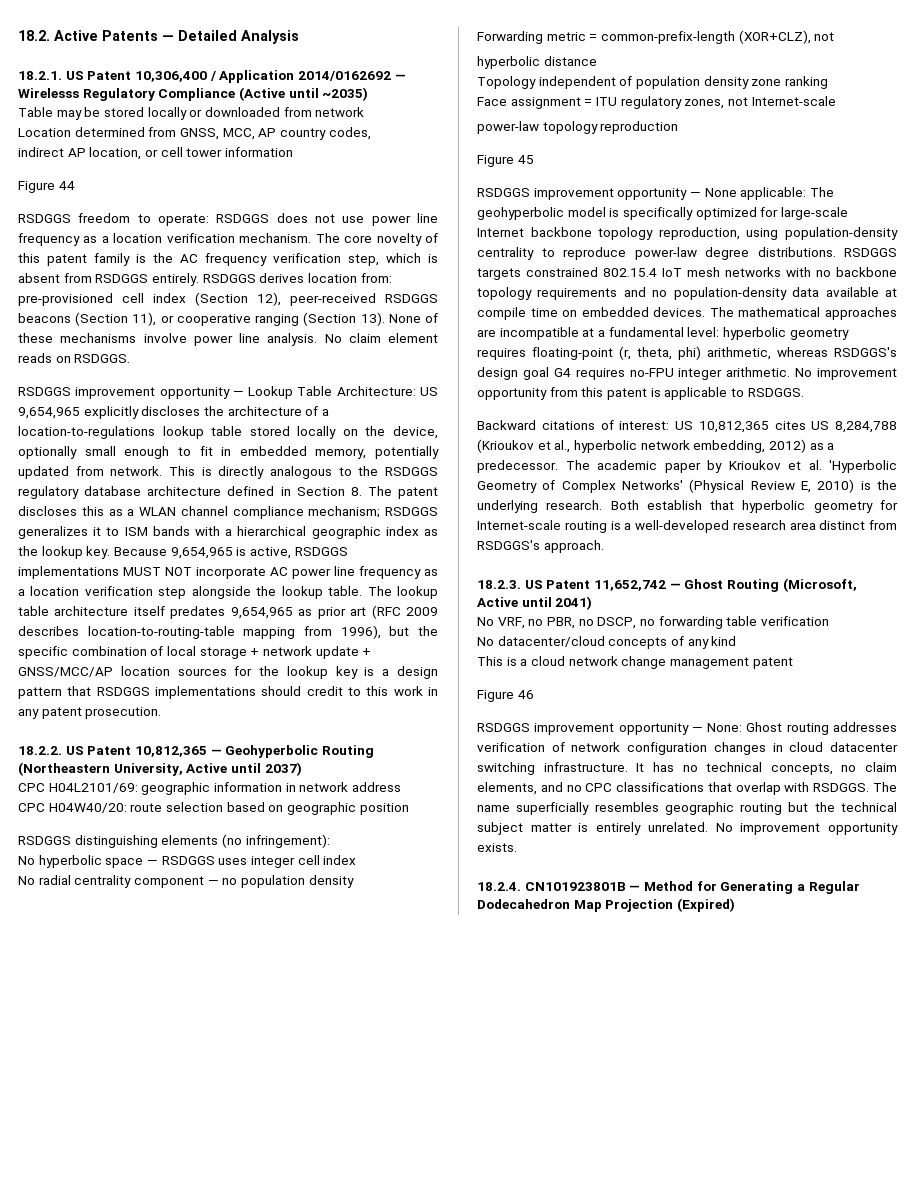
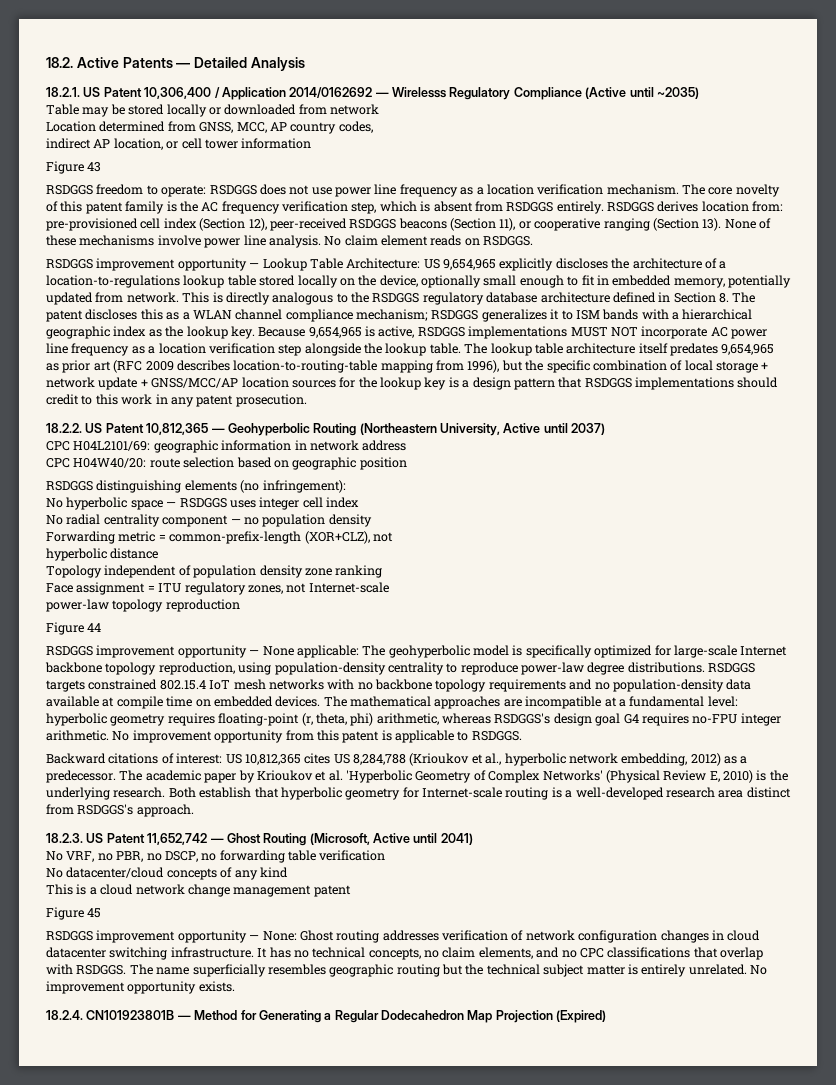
[58,181,75,190] 44 -> [87,162,102,172] 43
[517,155,534,164] 45 -> [87,623,102,632] 44
[517,690,534,699] 46 -> [87,908,102,918] 45

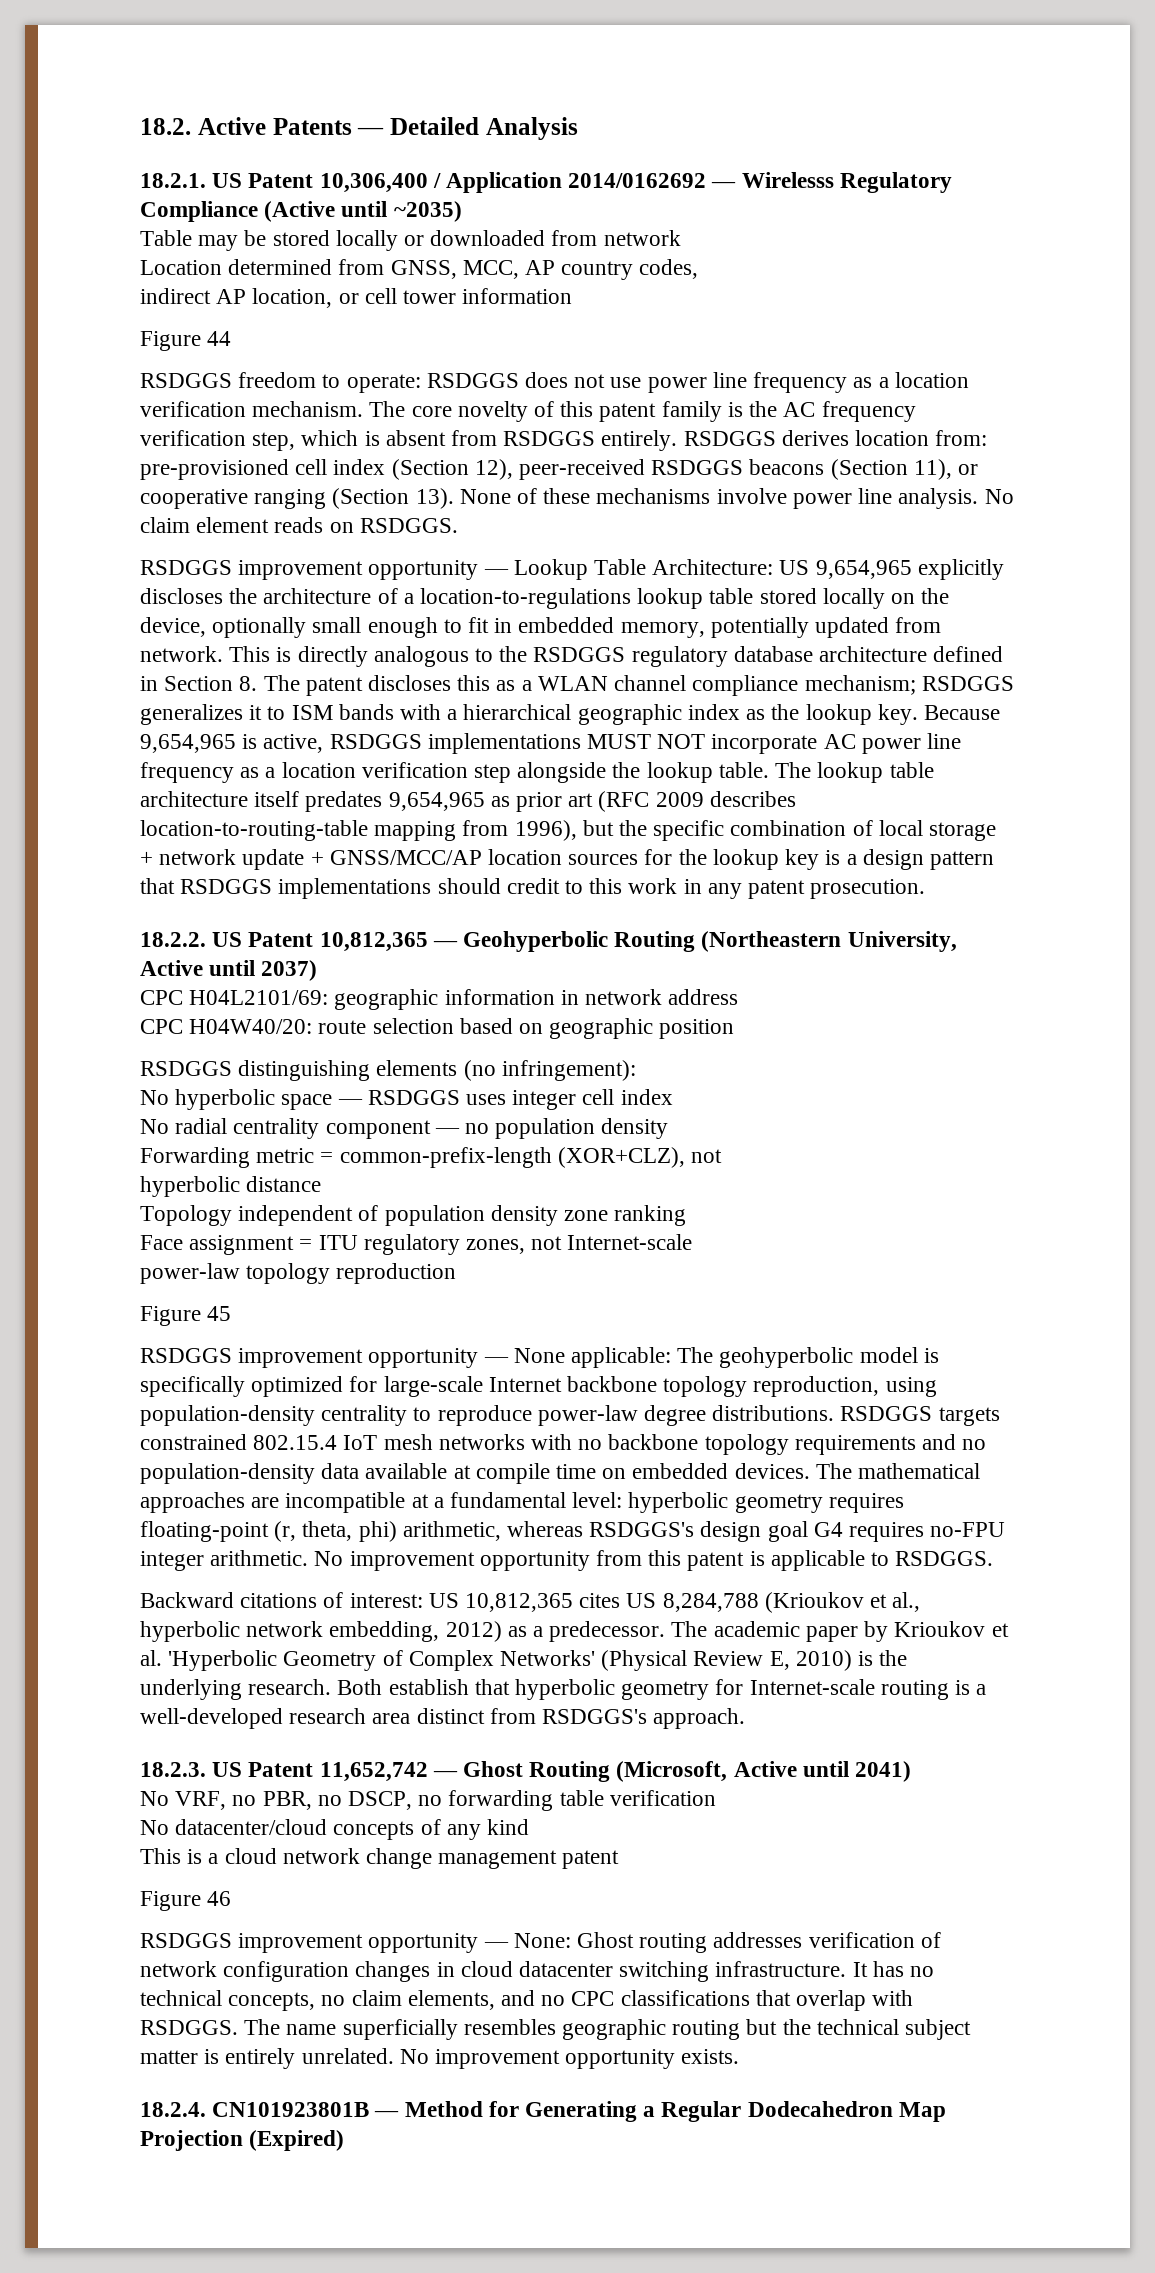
[87,162,102,172] 43 -> [207,331,232,346] 44
[87,623,102,632] 44 -> [207,1306,232,1321] 45
[87,908,102,918] 45 -> [207,1891,232,1906] 46

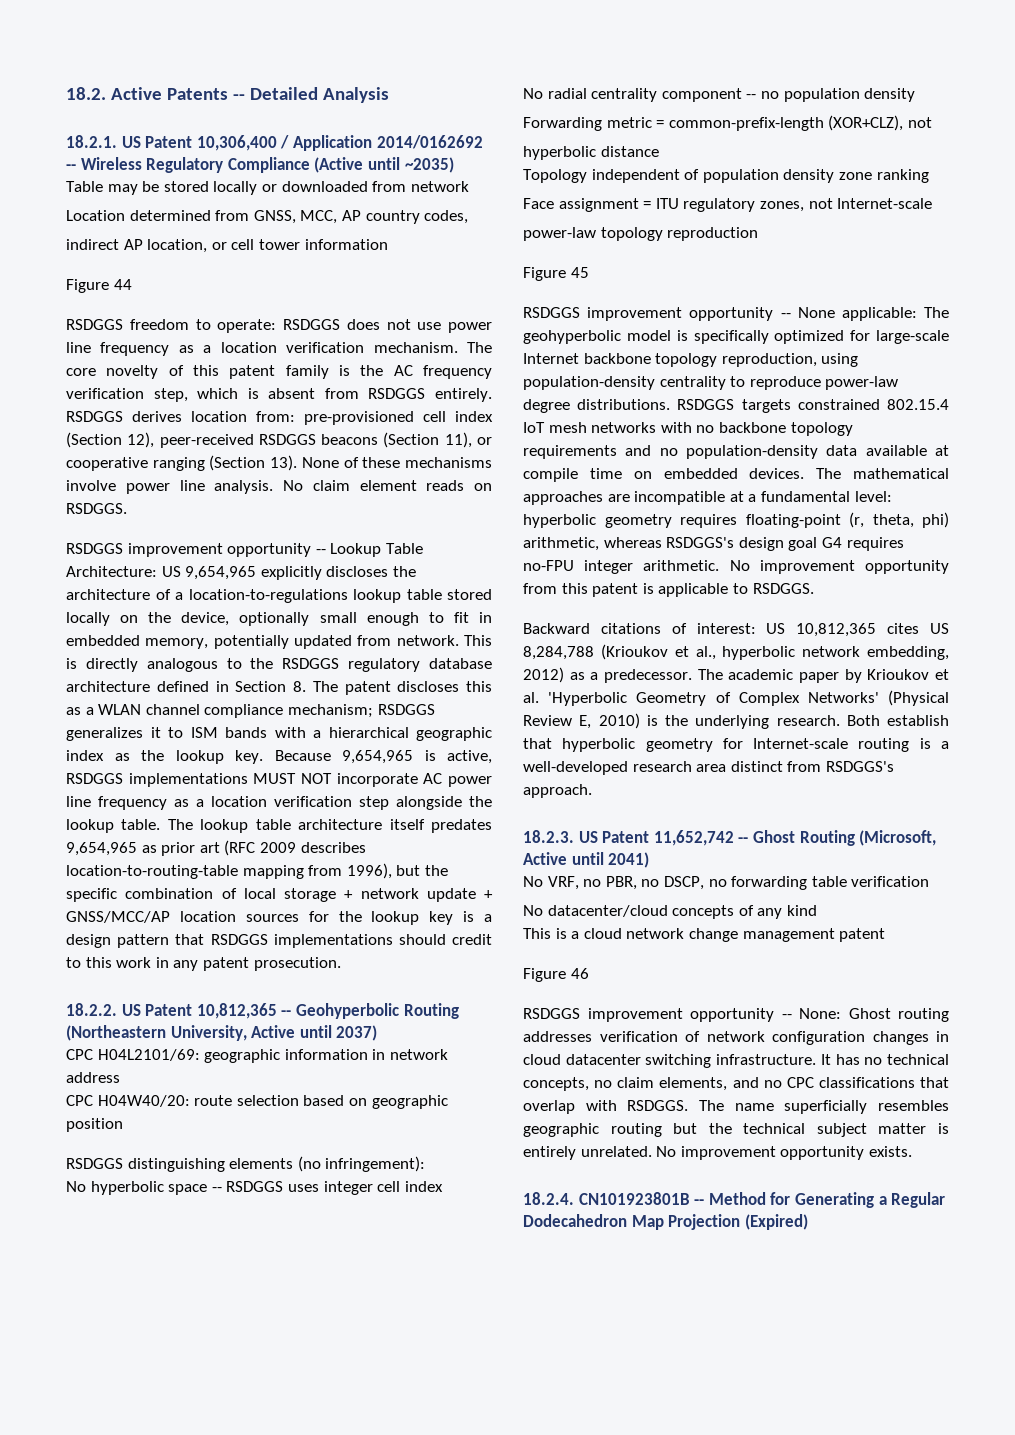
[357,127,385,135] — -> [232,94,245,100] --
[711,172,834,188] — Wirelesss -> [66,157,142,170] -- Wireless
[483,569,509,575] — -> [315,549,326,554] --
[432,941,458,947] — -> [281,1010,292,1016] --
[337,1099,363,1105] — -> [211,1187,222,1192] --
[434,1128,460,1134] — -> [746,94,757,99] --
[483,1357,509,1363] — -> [780,313,791,318] --
[432,1771,458,1777] — -> [738,837,749,843] --
[483,1942,509,1948] — -> [781,1014,792,1019] --
[374,2111,400,2117] — -> [694,1199,705,1205] --

